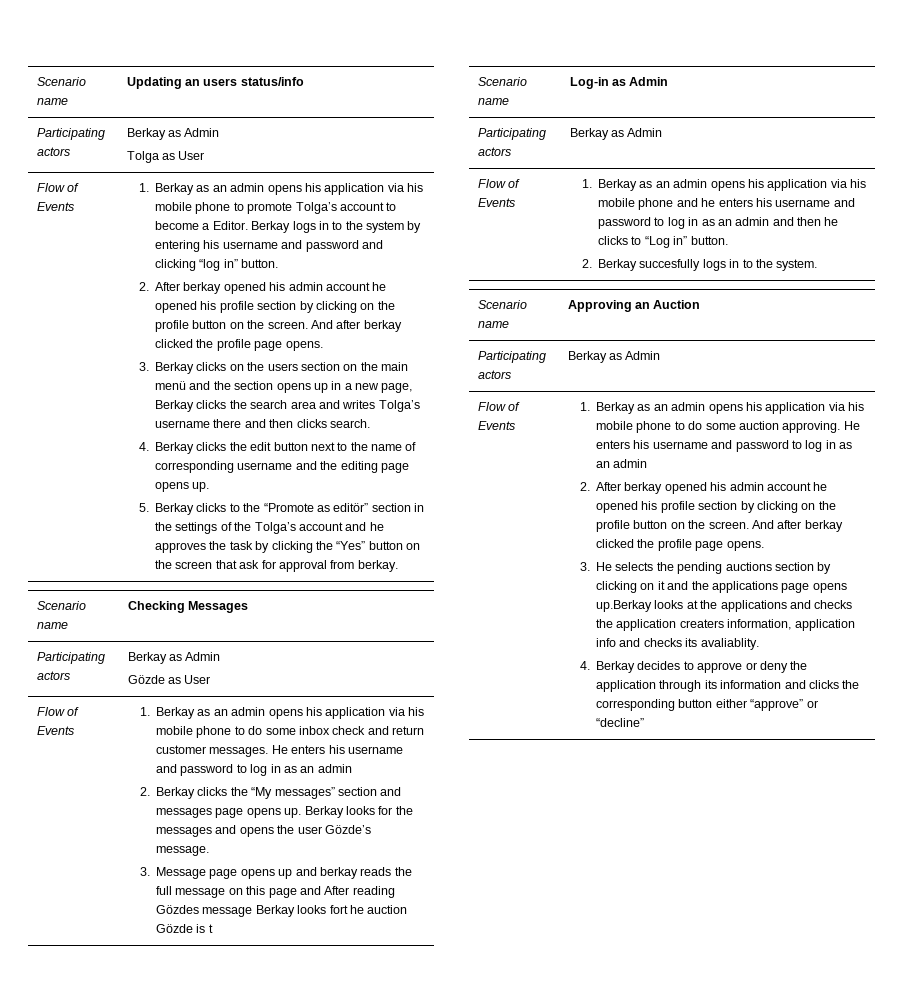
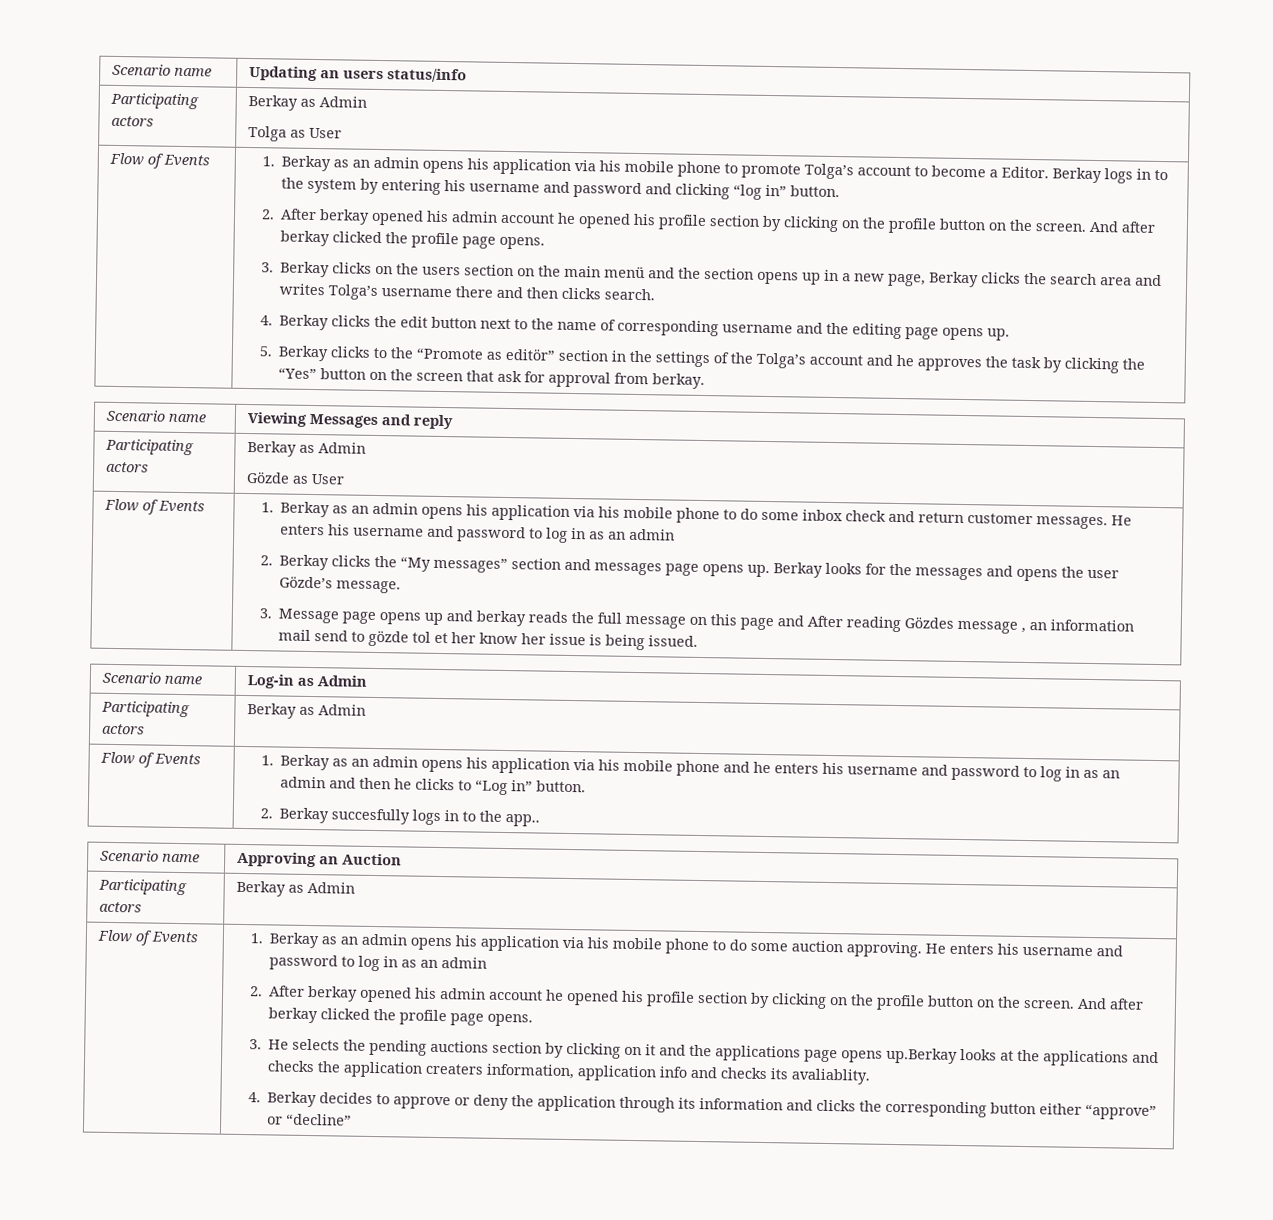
[127,601,185,613] Checking -> [246,411,307,427] Viewing
(248, 607) none -> [380,414,453,430] and reply
[255,905,408,917] [155,924,213,933] Berkay looks fort he auction Gözde is t -> [1021,619,1135,633] [278,629,699,651] , an information mail send to gözde tol et her know her issue is being issued.
[776,259,818,271] system. -> [505,814,541,827] app..

